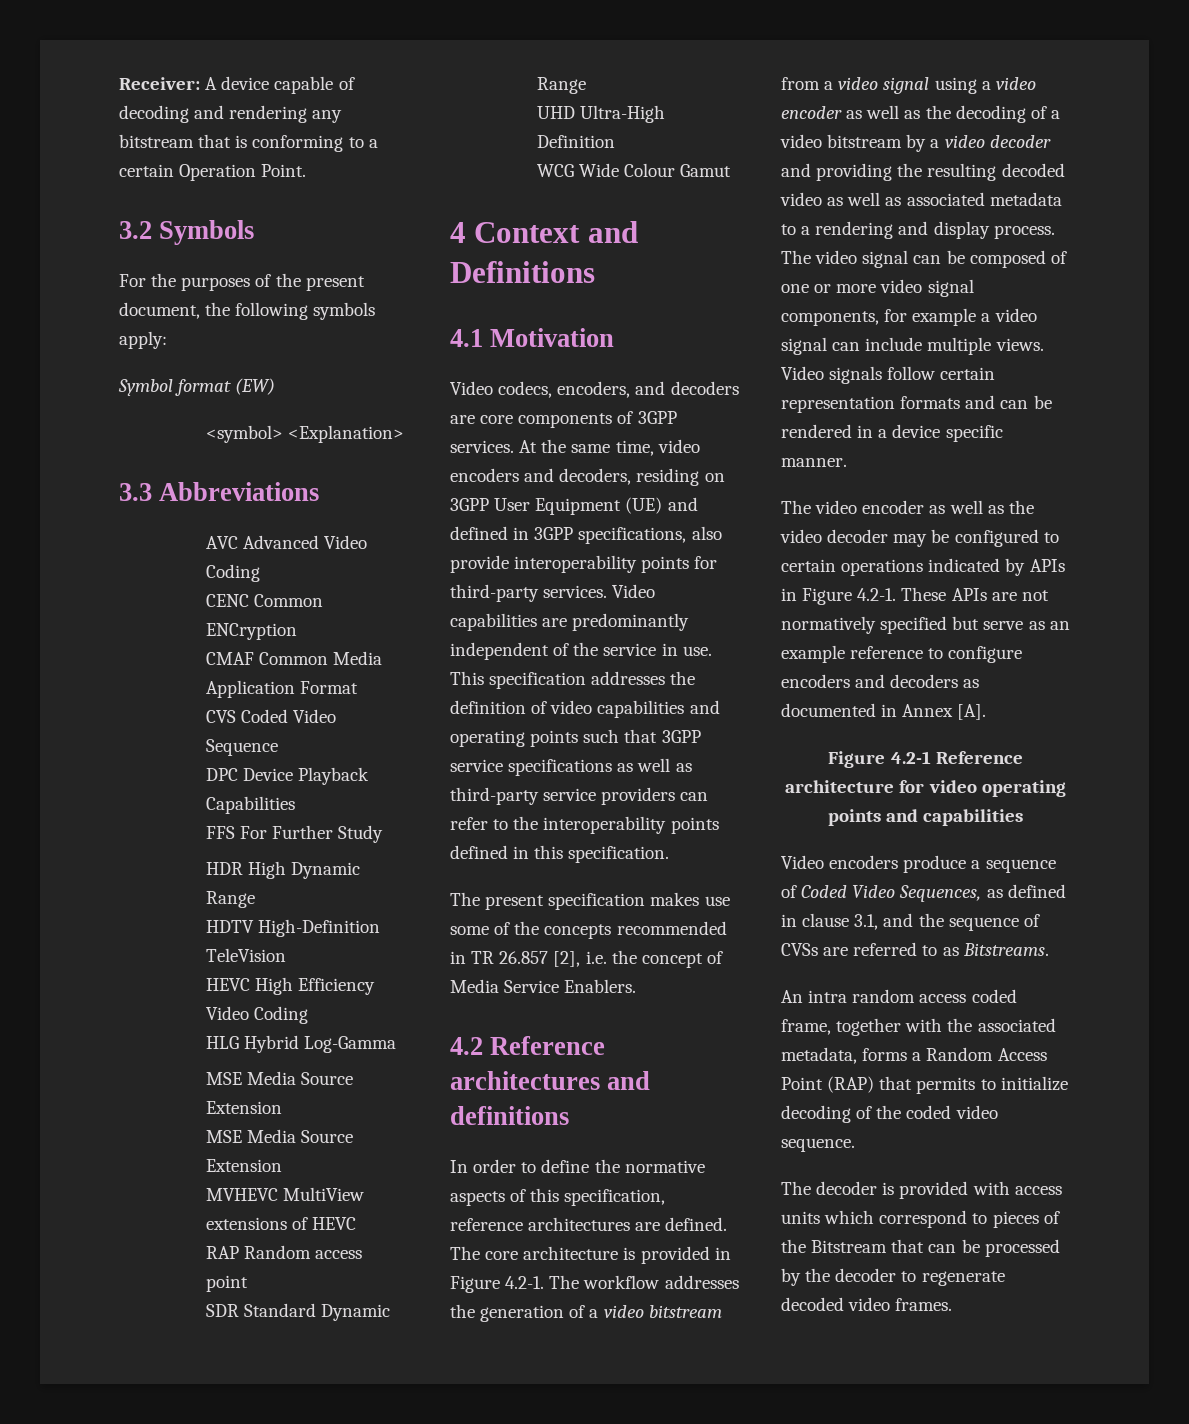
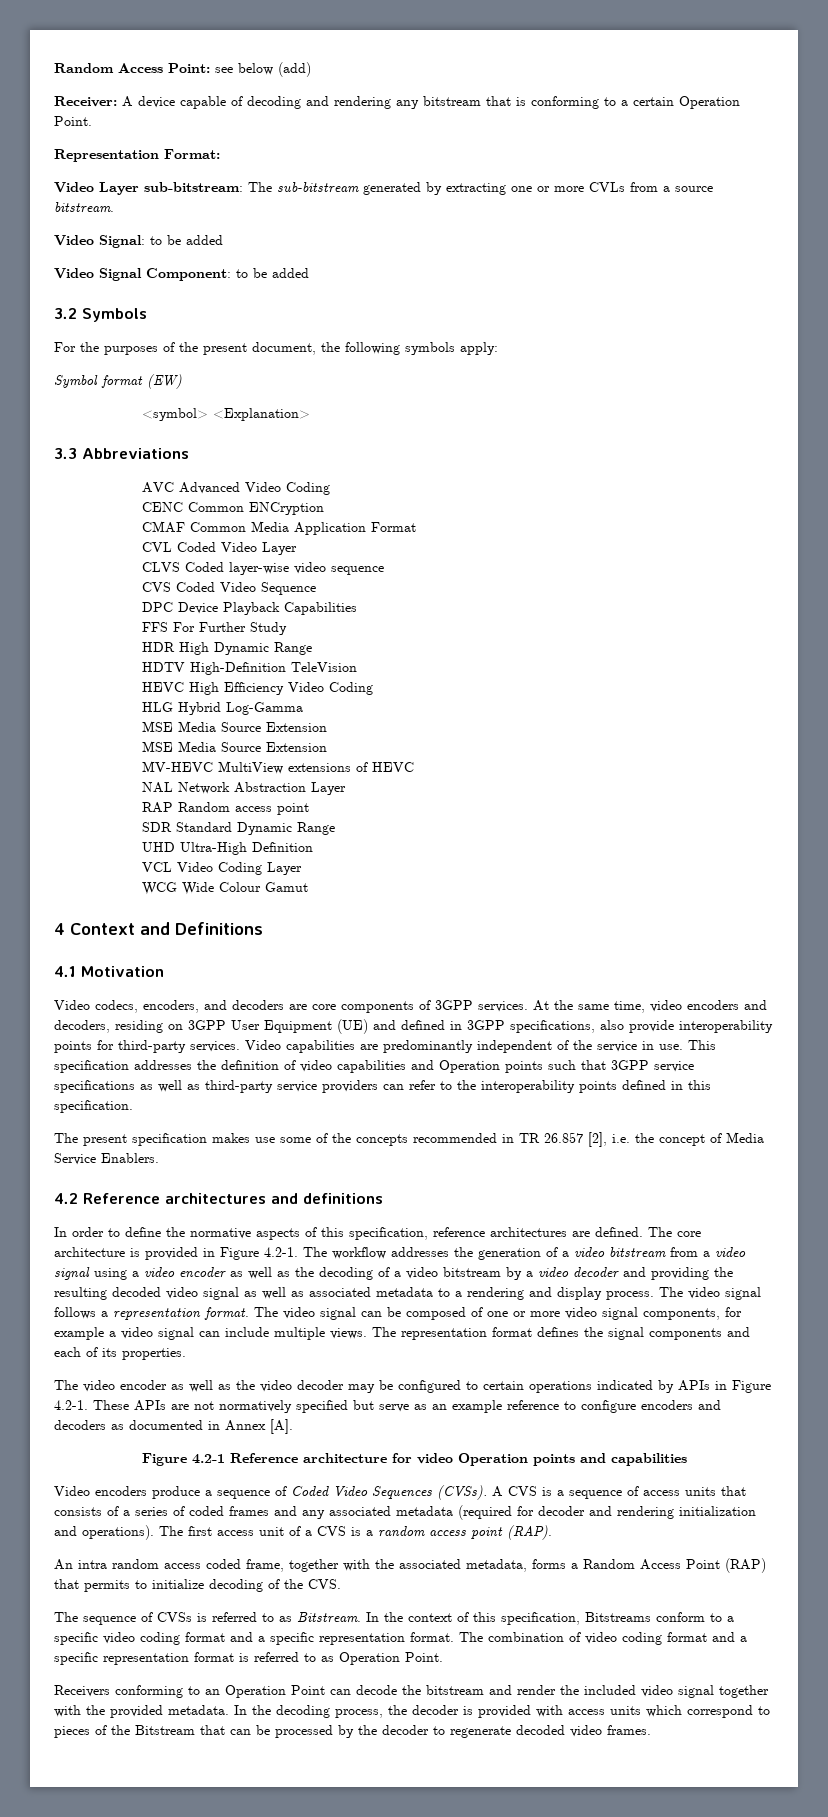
(119, 83) none -> [54,62,311,77] Random Access Point: see below (add) //
(307, 170) none -> [54,149,220,162] [54,182,713,195] [54,202,114,213] [54,235,223,248] [54,268,309,281] // Representation Format: // Video Layer sub-bitstream: The sub-bitstream generated by extracting one or more CVLs from a source bitstream. // Video Signal: to be added // Video Signal Component: to be added
(358, 687) none -> [141,542,297,555] [141,562,384,575] // CVL Coded Video Layer // CLVS Coded layer-wise video sequence
[205,1188,278,1201] MVHEVC -> [141,761,213,772] MV-HEVC
(356, 1223) none -> [141,782,346,795] // NAL Network Abstraction Layer
(615, 141) none -> [141,862,302,875] // VCL Video Coding Layer
[450,730,525,747] operating -> [439,1060,500,1073] Operation
(822, 199) none -> [203,1287,239,1300] signal
(909, 259) none -> [54,1307,356,1320] follows a representation format. The video signal
[781,366,996,384] [781,395,1052,413] [781,424,1003,442] [781,458,847,467] Video signals follow certain representation formats and can be rendered in a device specific manner. -> [372,1327,750,1340] [54,1347,186,1360] The representation format defines the signal components and each of its properties.
[981,780,1066,797] operating -> [457,1453,528,1466] Operation
[899,884,1066,902] [781,913,1040,931] [781,942,1049,956] Sequences, as defined in clause 3.1, and the sequence of CVSs are referred to as Bitstreams. -> [372,1485,746,1500] [54,1505,756,1520] [54,1525,552,1540] Sequences (CVSs). A CVS is a sequence of access units that consists of a series of coded frames and any associated metadata (required for decoder and rendering initialization and operations). The first access unit of a CVS is a random access point (RAP).
[906,1105,998,1119] [781,1138,855,1152] [781,1181,811,1195] coded video sequence. // The -> [308,1579,341,1589] [54,1612,734,1625] [54,1632,747,1645] [54,1652,443,1665] [54,1685,769,1698] [54,1705,407,1718] CVS. // The sequence of CVSs is referred to as Bitstream. In the context of this specification, Bitstreams conform to a specific video coding format and a specific representation format. The combination of video coding format and a specific representation format is referred to as Operation Point. // Receivers conforming to an Operation Point can decode the bitstream and render the included video signal together with the provided metadata. In the decoding process, the

